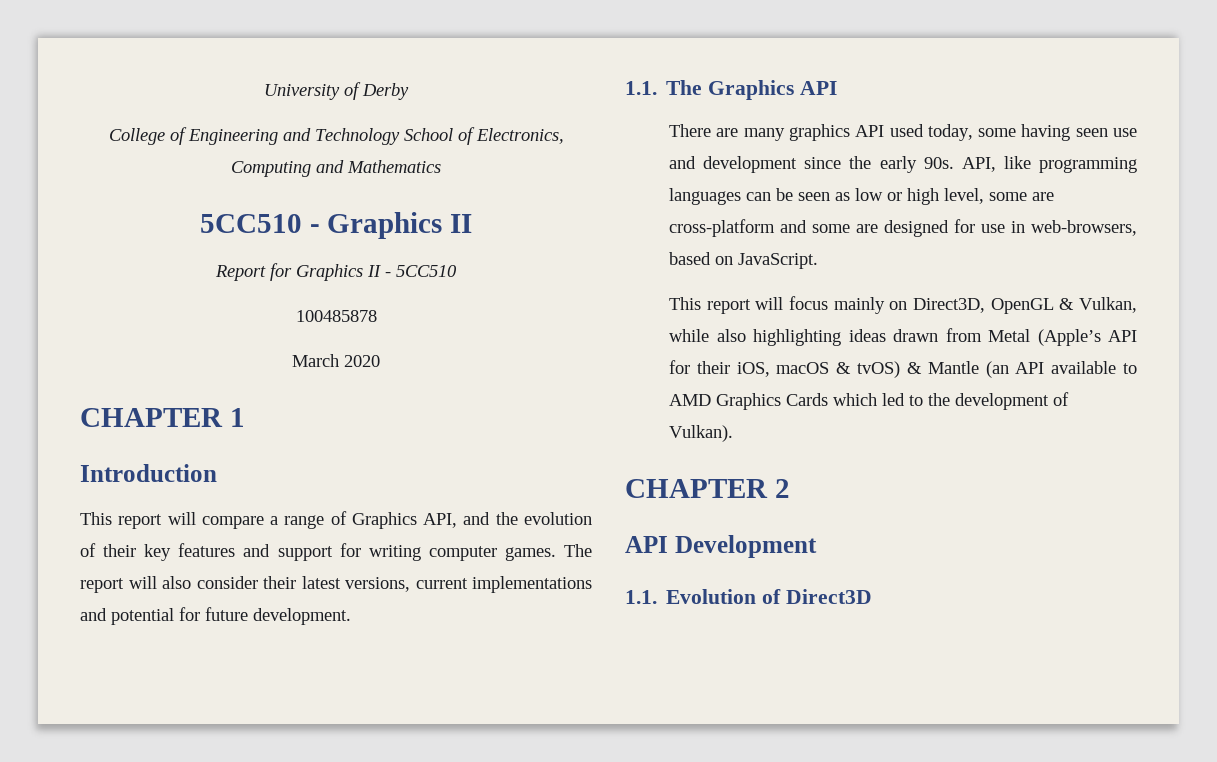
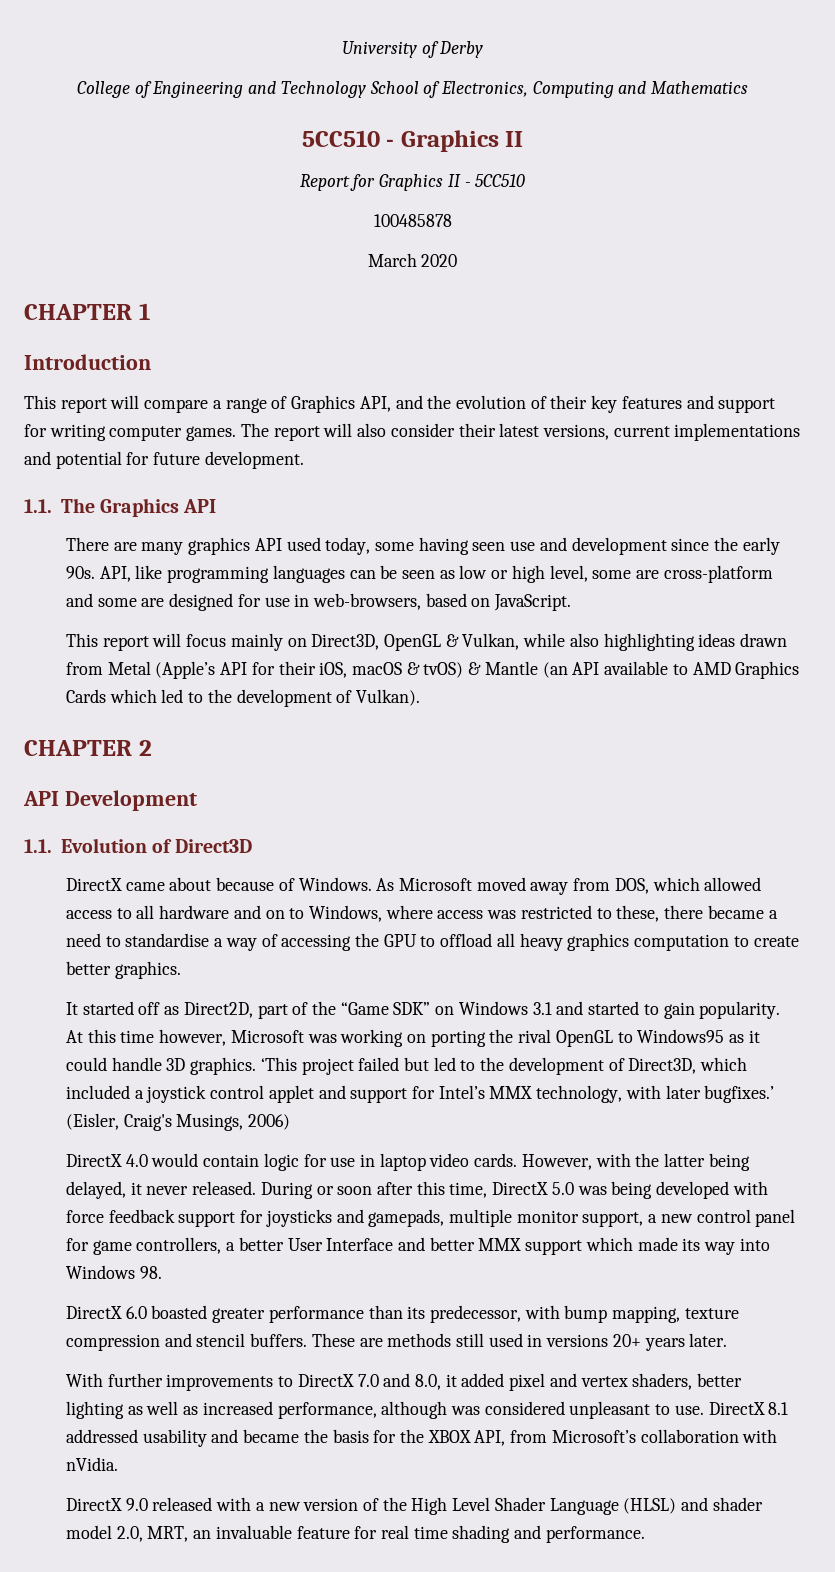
(872, 596) none -> [65,877,762,895] [65,905,778,922] [65,933,799,951] [65,961,181,979] [65,1001,781,1019] [65,1029,760,1047] [65,1057,748,1075] [65,1085,775,1103] [65,1113,291,1131] [65,1153,750,1171] [65,1181,768,1199] [65,1209,796,1227] [65,1237,770,1255] [65,1265,162,1279] [65,1305,739,1323] [65,1333,728,1351] [65,1373,743,1391] [65,1401,789,1419] [65,1429,778,1447] [65,1457,118,1471] [65,1497,763,1515] [65,1525,645,1543] // DirectX came about because of Windows. As Microsoft moved away from DOS, which allowed access to all hardware and on to Windows, where access was restricted to these, there became a need to standardise a way of accessing the GPU to offload all heavy graphics computation to create better graphics. // It started off as Direct2D, part of the “Game SDK” on Windows 3.1 and started to gain popularity. At this time however, Microsoft was working on porting the rival OpenGL to Windows95 as it could handle 3D graphics. ‘This project failed but led to the development of Direct3D, which included a joystick control applet and support for Intel’s MMX technology, with later bugfixes.’ (Eisler, Craig's Musings, 2006) // DirectX 4.0 would contain logic for use in laptop video cards. However, with the latter being delayed, it never released. During or soon after this time, DirectX 5.0 was being developed with force feedback support for joysticks and gamepads, multiple monitor support, a new control panel for game controllers, a better User Interface and better MMX support which made its way into Windows 98. // DirectX 6.0 boasted greater performance than its predecessor, with bump mapping, texture compression and stencil buffers. These are methods still used in versions 20+ years later. // With further improvements to DirectX 7.0 and 8.0, it added pixel and vertex shaders, better lighting as well as increased performance, although was considered unpleasant to use. DirectX 8.1 addressed usability and became the basis for the XBOX API, from Microsoft’s collaboration with nVidia. // DirectX 9.0 released with a new version of the High Level Shader Language (HLSL) and shader model 2.0, MRT, an invaluable feature for real time shading and performance.

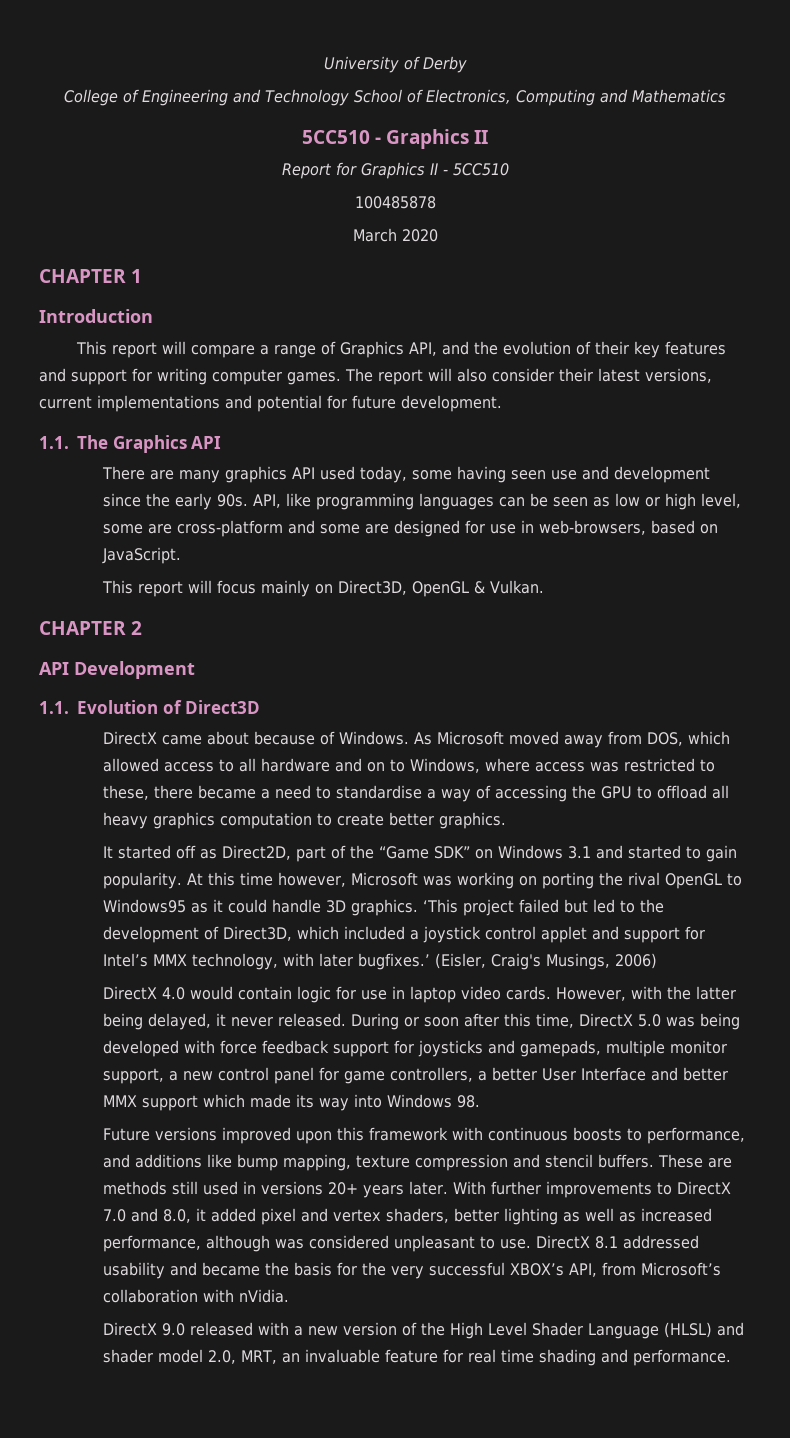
[462,633,788,651] [65,661,800,679] [65,689,420,707] Vulkan, while also highlighting ideas drawn from Metal (Apple’s API for their iOS, macOS & tvOS) & Mantle (an API available to AMD Graphics Cards which led to the development of Vulkan). -> [489,580,544,594] Vulkan.
[65,1305,560,1323] DirectX 6.0 boasted greater performance than its predecessor, with -> [102,1127,745,1144] [102,1154,232,1168] Future versions improved upon this framework with continuous boosts to performance, and additions like
(728, 1340) // -> (448, 1188) none
[427,1430,471,1443] XBOX -> [390,1262,564,1279] very successful XBOX’s

